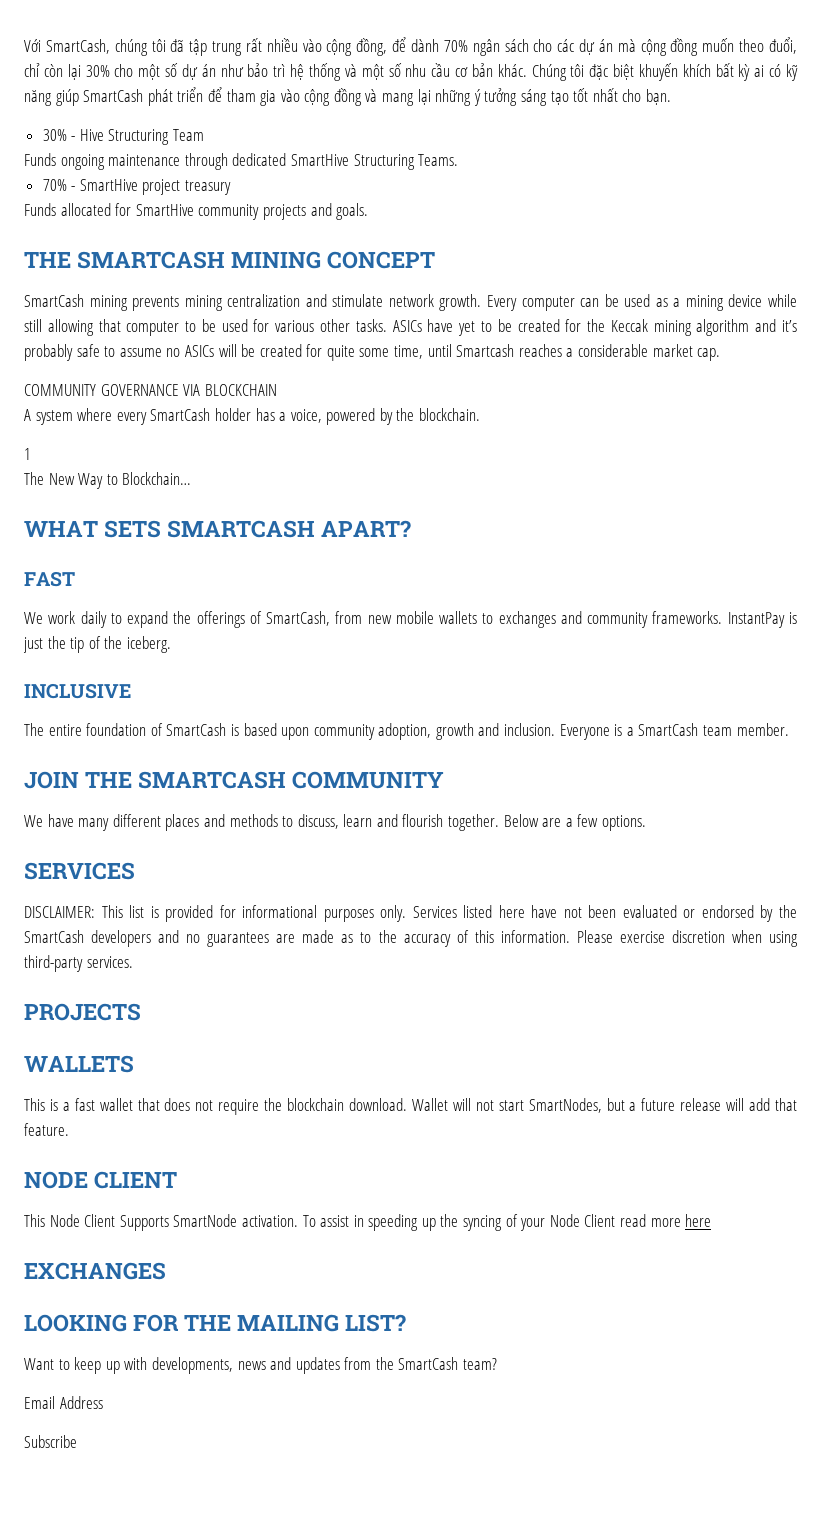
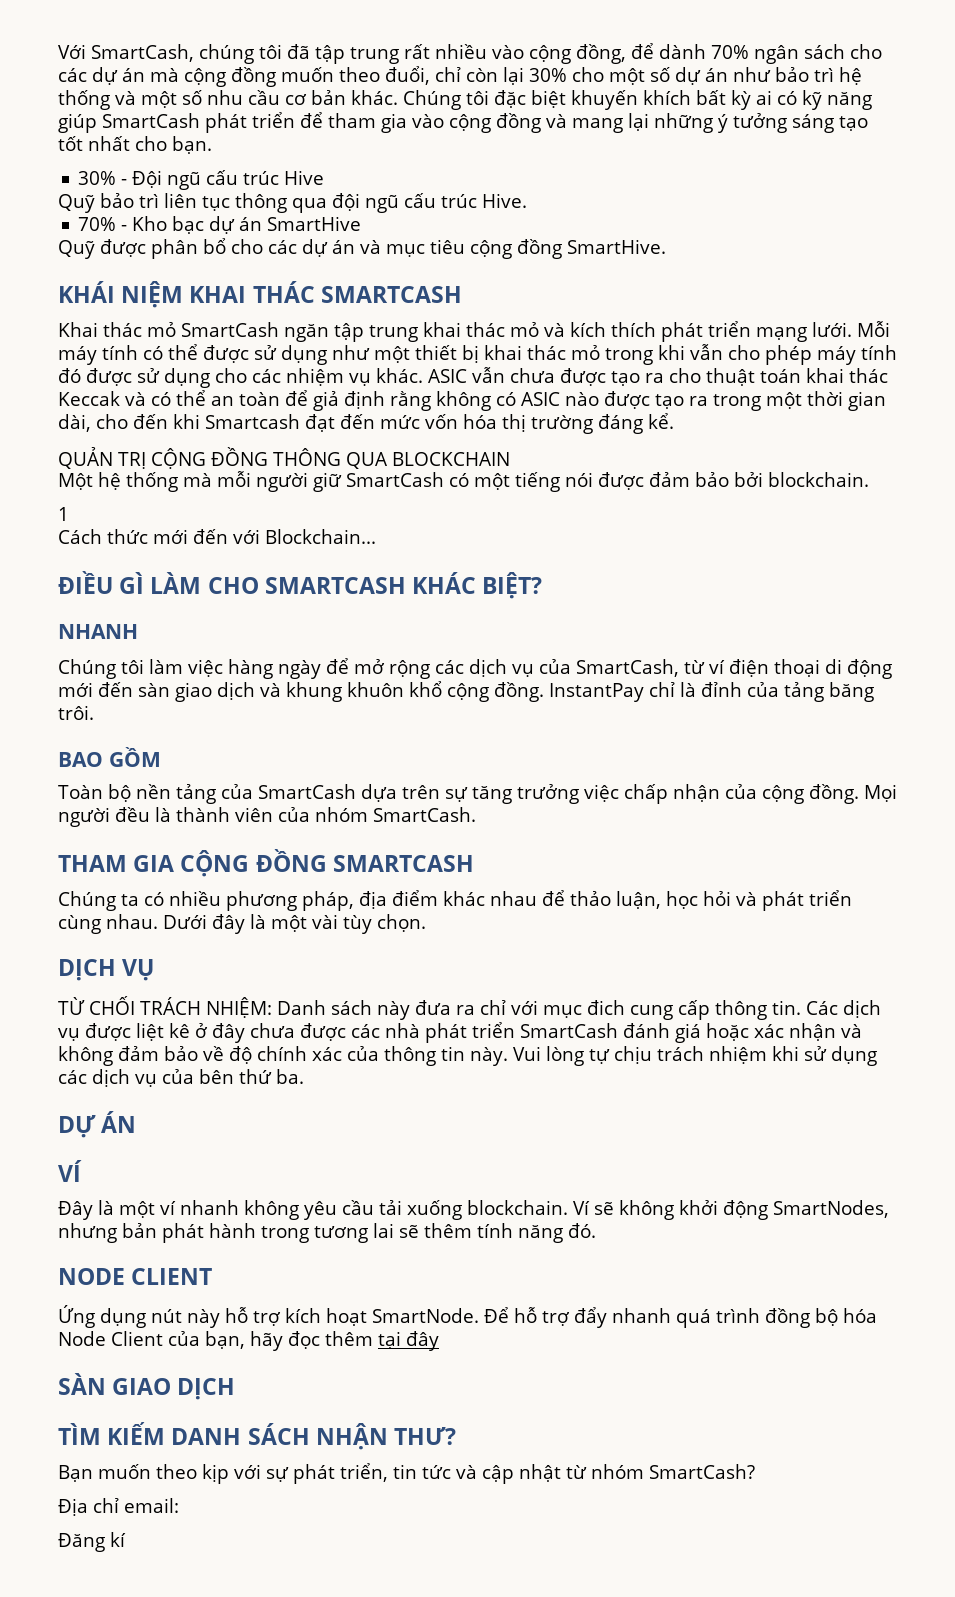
[79,129,205,145] [24,153,459,170] [42,179,232,195] [24,203,369,220] [24,251,436,269] [24,294,797,311] [24,319,797,336] [24,344,721,361] [24,384,277,396] [24,408,481,425] [24,448,31,460] [24,472,192,489] [24,520,412,538] [24,571,75,587] [24,611,797,628] [23,636,171,653] [24,683,131,699] [24,723,789,740] [24,771,445,789] [24,814,647,831] [24,862,135,880] [24,905,797,922] [24,930,798,947] [24,955,133,972] [24,1003,141,1021] [24,1055,134,1073] [24,1098,798,1115] [24,1123,69,1136] [24,1171,178,1189] [24,1214,712,1231] [24,1262,166,1280] [24,1314,407,1332] [24,1357,498,1374] [24,1396,103,1409] [24,1435,77,1448] Hive Structuring Team // Funds ongoing maintenance through dedicated SmartHive Structuring Teams. // 70% - SmartHive project treasury // Funds allocated for SmartHive community projects and goals. // THE SMARTCASH MINING CONCEPT // SmartCash mining prevents mining centralization and stimulate network growth. Every computer can be used as a mining device while still allowing that computer to be used for various other tasks. ASICs have yet to be created for the Keccak mining algorithm and it’s probably safe to assume no ASICs will be created for quite some time, until Smartcash reaches a considerable market cap. // COMMUNITY GOVERNANCE VIA BLOCKCHAIN // A system where every SmartCash holder has a voice, powered by the blockchain. // 1 // The New Way to Blockchain… // WHAT SETS SMARTCASH APART? // FAST // We work daily to expand the offerings of SmartCash, from new mobile wallets to exchanges and community frameworks. InstantPay is just the tip of the iceberg. // INCLUSIVE // The entire foundation of SmartCash is based upon community adoption, growth and inclusion. Everyone is a SmartCash team member. // JOIN THE SMARTCASH COMMUNITY // We have many different places and methods to discuss, learn and flourish together. Below are a few options. // SERVICES // DISCLAIMER: This list is provided for informational purposes only. Services listed here have not been evaluated or endorsed by the SmartCash developers and no guarantees are made as to the accuracy of this information. Please exercise discretion when using third-party services. // PROJECTS // WALLETS // This is a fast wallet that does not require the blockchain download. Wallet will not start SmartNodes, but a future release will add that feature. // NODE CLIENT // This Node Client Supports SmartNode activation. To assist in speeding up the syncing of your Node Client read more here // EXCHANGES // LOOKING FOR THE MAILING LIST? // Want to keep up with developments, news and updates from the SmartCash team? // Email Address // Subscribe -> [132,170,325,190] [58,193,527,213] [78,216,362,234] [58,238,666,259] [58,281,462,308] [58,321,890,342] [58,344,897,365] [58,367,888,388] [58,390,886,411] [58,413,674,434] [58,447,510,469] [58,471,869,492] [58,507,69,521] [58,529,376,544] [58,571,543,599] [58,624,138,639] [58,658,892,679] [58,681,874,702] [58,705,94,720] [58,747,161,767] [58,784,897,804] [58,807,476,827] [58,849,474,877] [58,890,852,911] [58,914,426,934] [58,959,155,981] [58,996,881,1020] [58,1022,862,1043] [58,1046,877,1066] [58,1069,304,1087] [58,1111,137,1138] [58,1160,82,1182] [58,1200,889,1220] [58,1223,596,1243] [58,1268,213,1285] [58,1305,877,1328] [58,1331,439,1351] [58,1373,236,1400] [58,1422,457,1450] [58,1463,755,1484] [58,1498,179,1516] [58,1532,126,1552] Đội ngũ cấu trúc Hive // Quỹ bảo trì liên tục thông qua đội ngũ cấu trúc Hive. // 70% - Kho bạc dự án SmartHive // Quỹ được phân bổ cho các dự án và mục tiêu cộng đồng SmartHive. // KHÁI NIỆM KHAI THÁC SMARTCASH // Khai thác mỏ SmartCash ngăn tập trung khai thác mỏ và kích thích phát triển mạng lưới. Mỗi máy tính có thể được sử dụng như một thiết bị khai thác mỏ trong khi vẫn cho phép máy tính đó được sử dụng cho các nhiệm vụ khác. ASIC vẫn chưa được tạo ra cho thuật toán khai thác Keccak và có thể an toàn để giả định rằng không có ASIC nào được tạo ra trong một thời gian dài, cho đến khi Smartcash đạt đến mức vốn hóa thị trường đáng kể. // QUẢN TRỊ CỘNG ĐỒNG THÔNG QUA BLOCKCHAIN // Một hệ thống mà mỗi người giữ SmartCash có một tiếng nói được đảm bảo bởi blockchain. // 1 // Cách thức mới đến với Blockchain... // ĐIỀU GÌ LÀM CHO SMARTCASH KHÁC BIỆT? // NHANH // Chúng tôi làm việc hàng ngày để mở rộng các dịch vụ của SmartCash, từ ví điện thoại di động mới đến sàn giao dịch và khung khuôn khổ cộng đồng. InstantPay chỉ là đỉnh của tảng băng trôi. // BAO GỒM // Toàn bộ nền tảng của SmartCash dựa trên sự tăng trưởng việc chấp nhận của cộng đồng. Mọi người đều là thành viên của nhóm SmartCash. // THAM GIA CỘNG ĐỒNG SMARTCASH // Chúng ta có nhiều phương pháp, địa điểm khác nhau để thảo luận, học hỏi và phát triển cùng nhau. Dưới đây là một vài tùy chọn. // DỊCH VỤ // TỪ CHỐI TRÁCH NHIỆM: Danh sách này đưa ra chỉ với mục đich cung cấp thông tin. Các dịch vụ được liệt kê ở đây chưa được các nhà phát triển SmartCash đánh giá hoặc xác nhận và không đảm bảo về độ chính xác của thông tin này. Vui lòng tự chịu trách nhiệm khi sử dụng các dịch vụ của bên thứ ba. // DỰ ÁN // VÍ // Đây là một ví nhanh không yêu cầu tải xuống blockchain. Ví sẽ không khởi động SmartNodes, nhưng bản phát hành trong tương lai sẽ thêm tính năng đó. // NODE CLIENT // Ứng dụng nút này hỗ trợ kích hoạt SmartNode. Để hỗ trợ đẩy nhanh quá trình đồng bộ hóa Node Client của bạn, hãy đọc thêm tại đây // SÀN GIAO DỊCH // TÌM KIẾM DANH SÁCH NHẬN THƯ? // Bạn muốn theo kịp với sự phát triển, tin tức và cập nhật từ nhóm SmartCash? // Địa chỉ email: // Đăng kí

